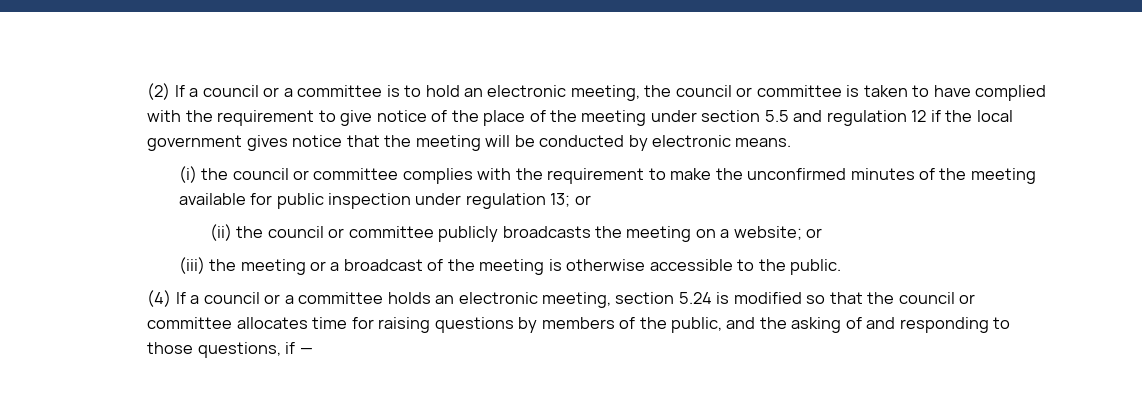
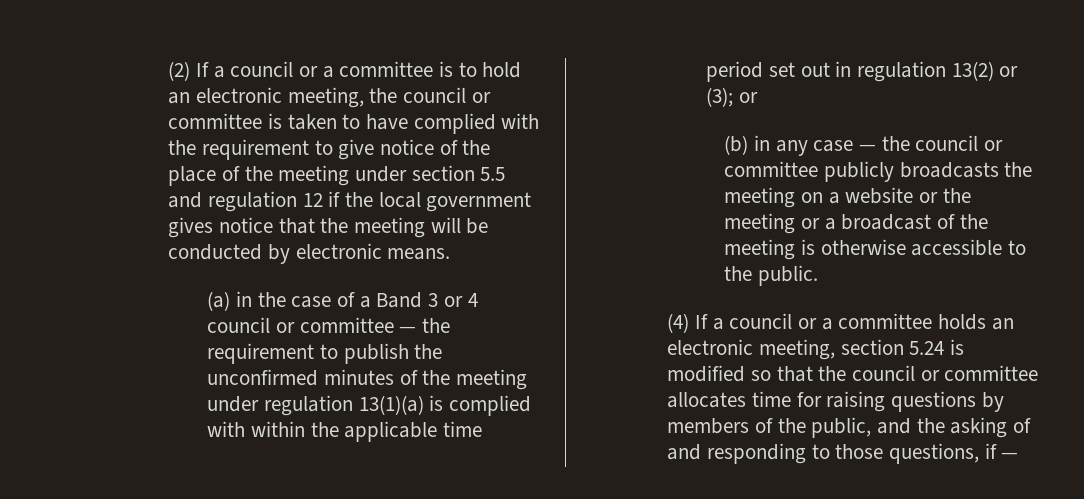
[178,166,712,184] (i) the council or committee complies with the requirement to make -> [207,291,478,311] [207,317,451,333] [207,343,409,364] (a) in the case of a Band 3 or 4 council or committee — the requirement to publish
[178,193,591,209] [209,224,232,241] available for public inspection under regulation 13; or // (ii) -> [207,395,532,416] [207,421,483,442] [706,61,1019,82] [706,87,759,107] [724,135,876,156] under regulation 13(1)(a) is complied with within the applicable time period set out in regulation 13(2) or (3); or // (b) in any case —
[733,226,823,240] [178,257,205,274] website; or // (iii) -> [845,187,938,204] website or

